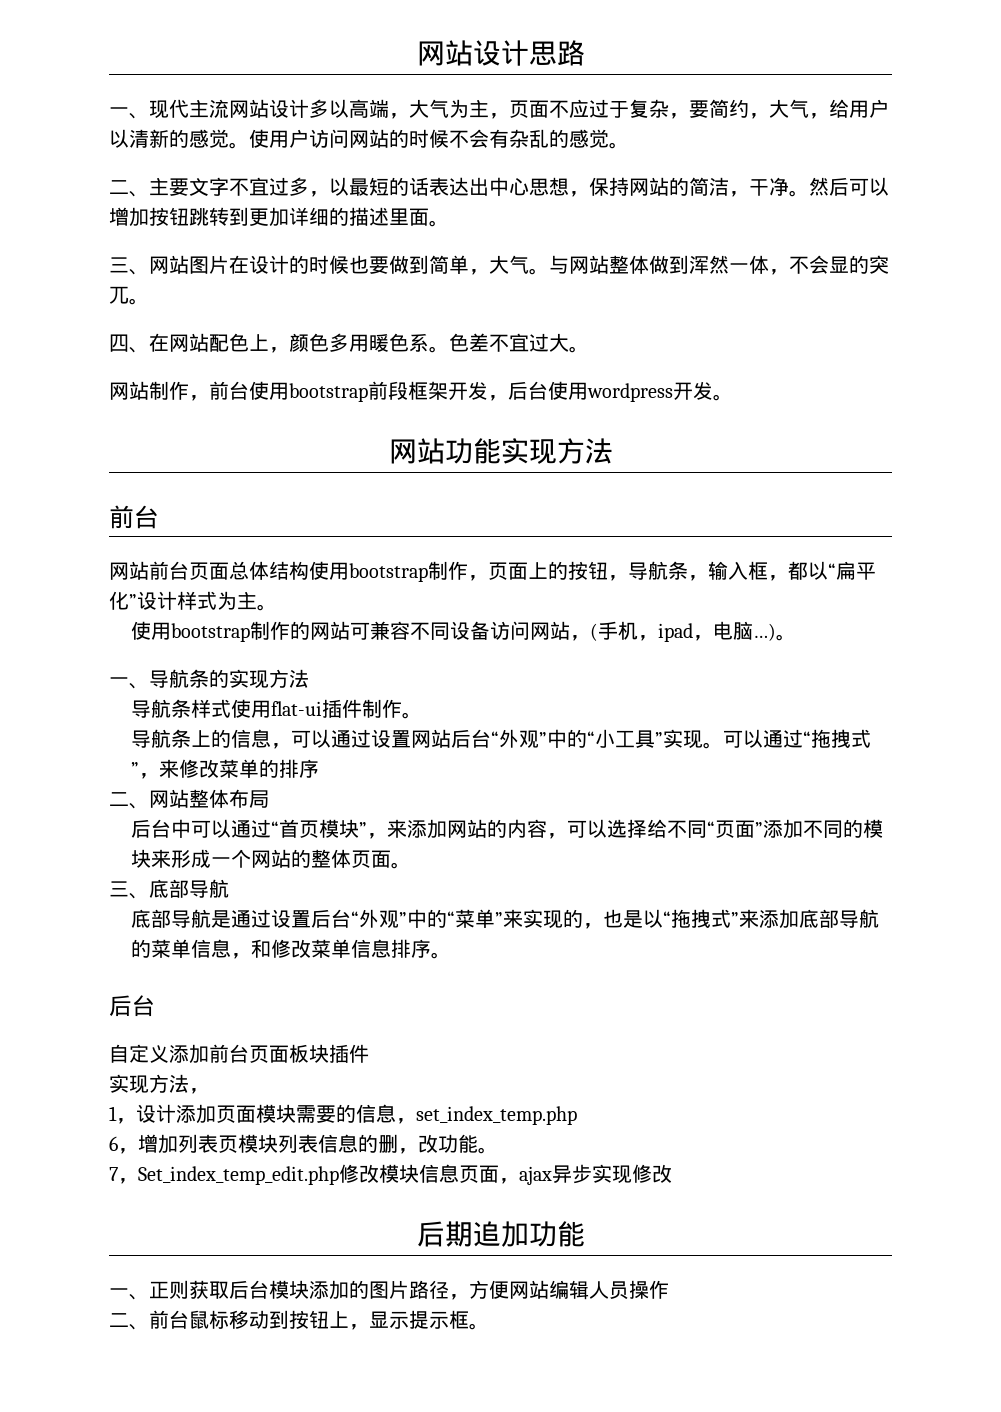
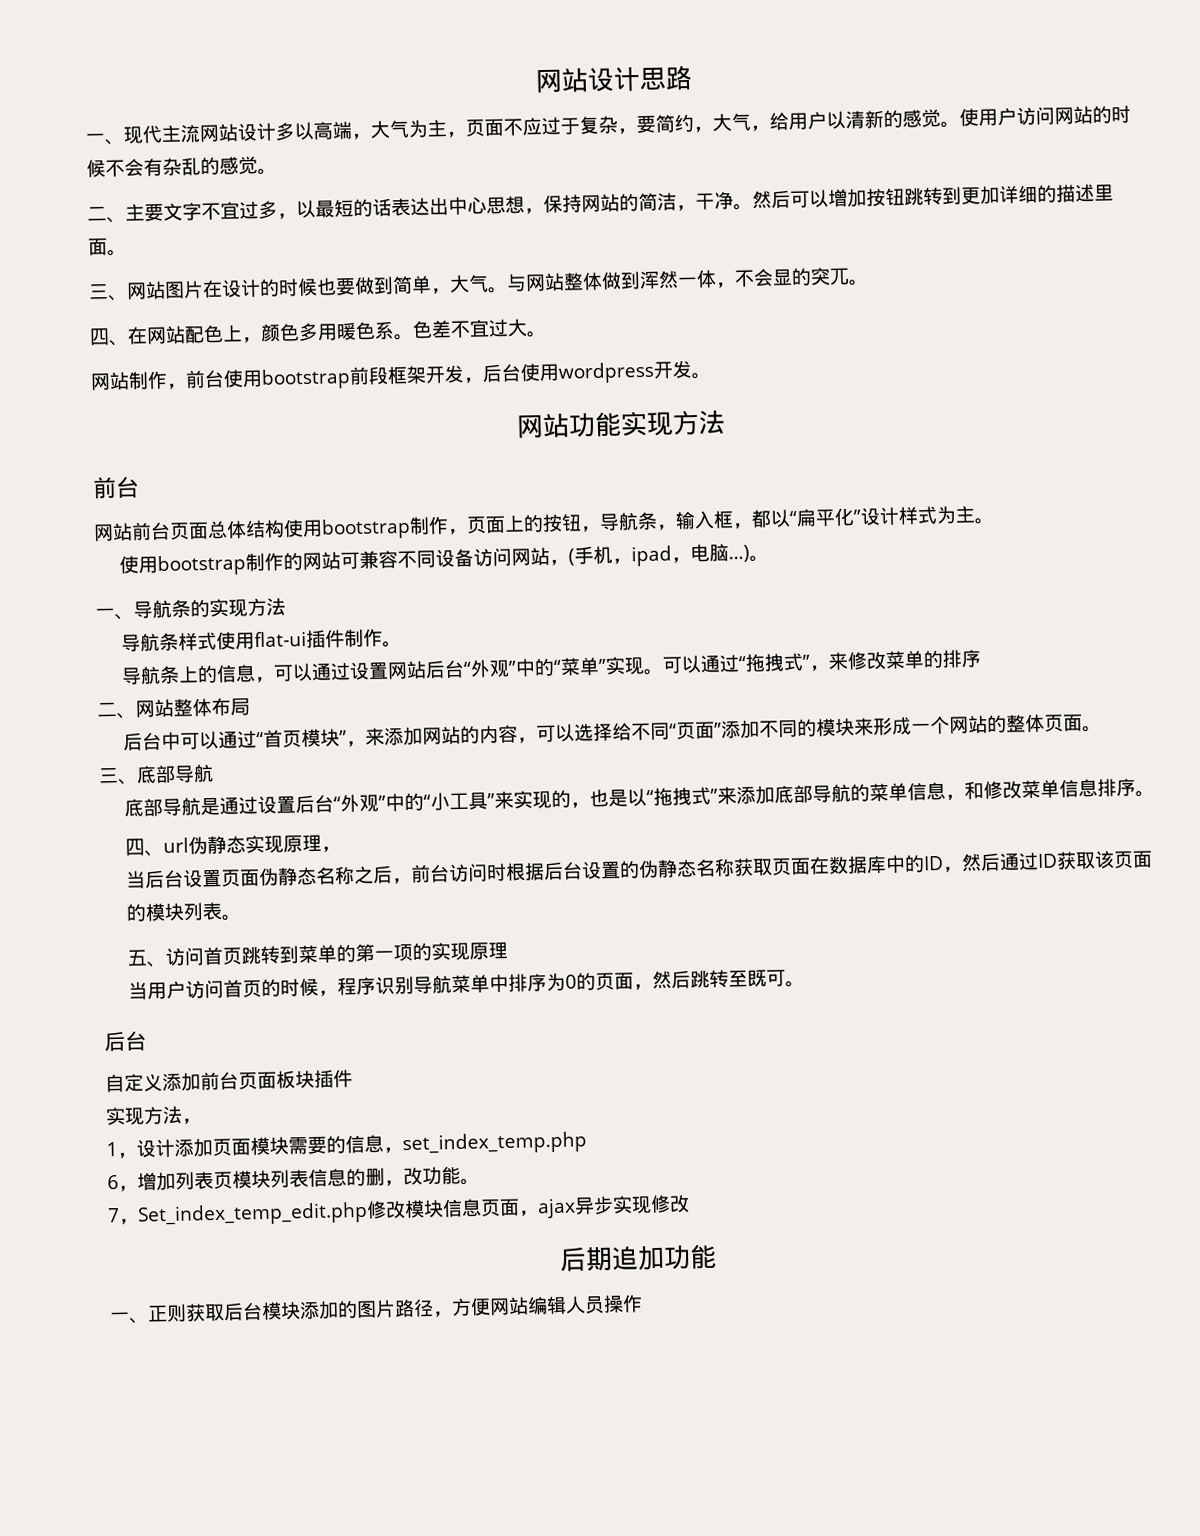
[595,729,656,748] 小工具 -> [559,657,600,676] 菜单
[455,909,496,928] 菜单 -> [429,792,488,811] 小工具
(452, 955) none -> [124,834,341,857] [125,850,1153,889] [125,901,242,922] [126,941,508,968] [127,969,805,1000] // 四、url伪静态实现原理， // 当后台设置页面伪静态名称之后，前台访问时根据后台设置的伪静态名称获取页面在数据库中的ID，然后通过ID获取该页面的模块列表。 // 五、访问首页跳转到菜单的第一项的实现原理 // 当用户访问首页的时候，程序识别导航菜单中排序为0的页面，然后跳转至既可。
[109,1310,489,1330] // 二、前台鼠标移动到按钮上，显示提示框。 -> (643, 1303) none

